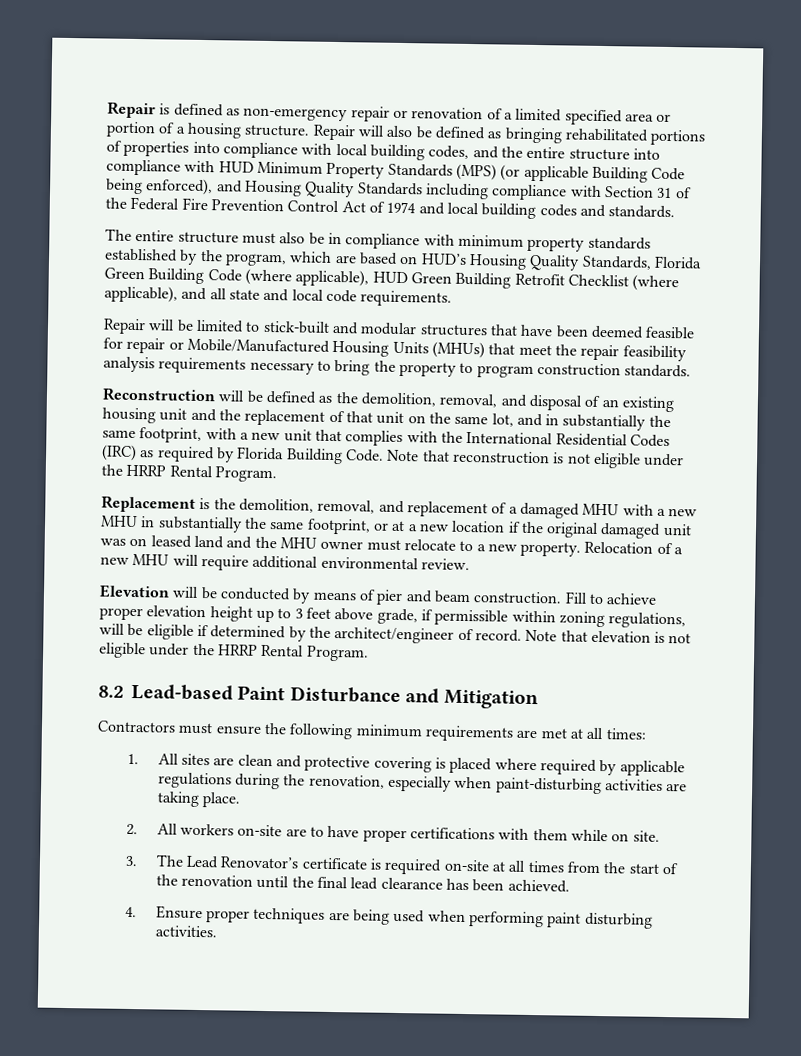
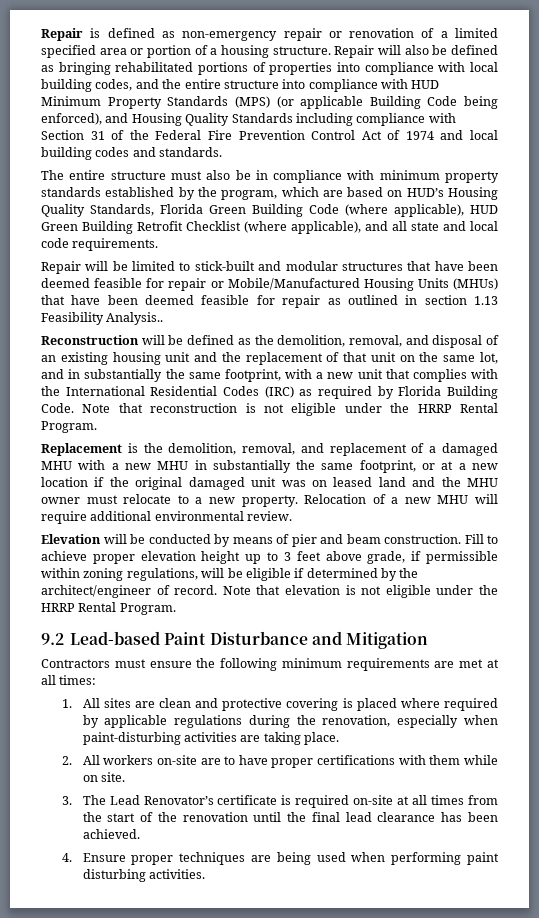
[518,344,687,362] [103,356,692,378] meet the repair feasibility analysis requirements necessary to bring the property to program construction standards. -> [71,295,499,308] [41,312,164,325] have been deemed feasible for repair as outlined in section 1.13 Feasibility Analysis..
[98,685,124,698] 8.2 -> [41,633,64,645] 9.2

